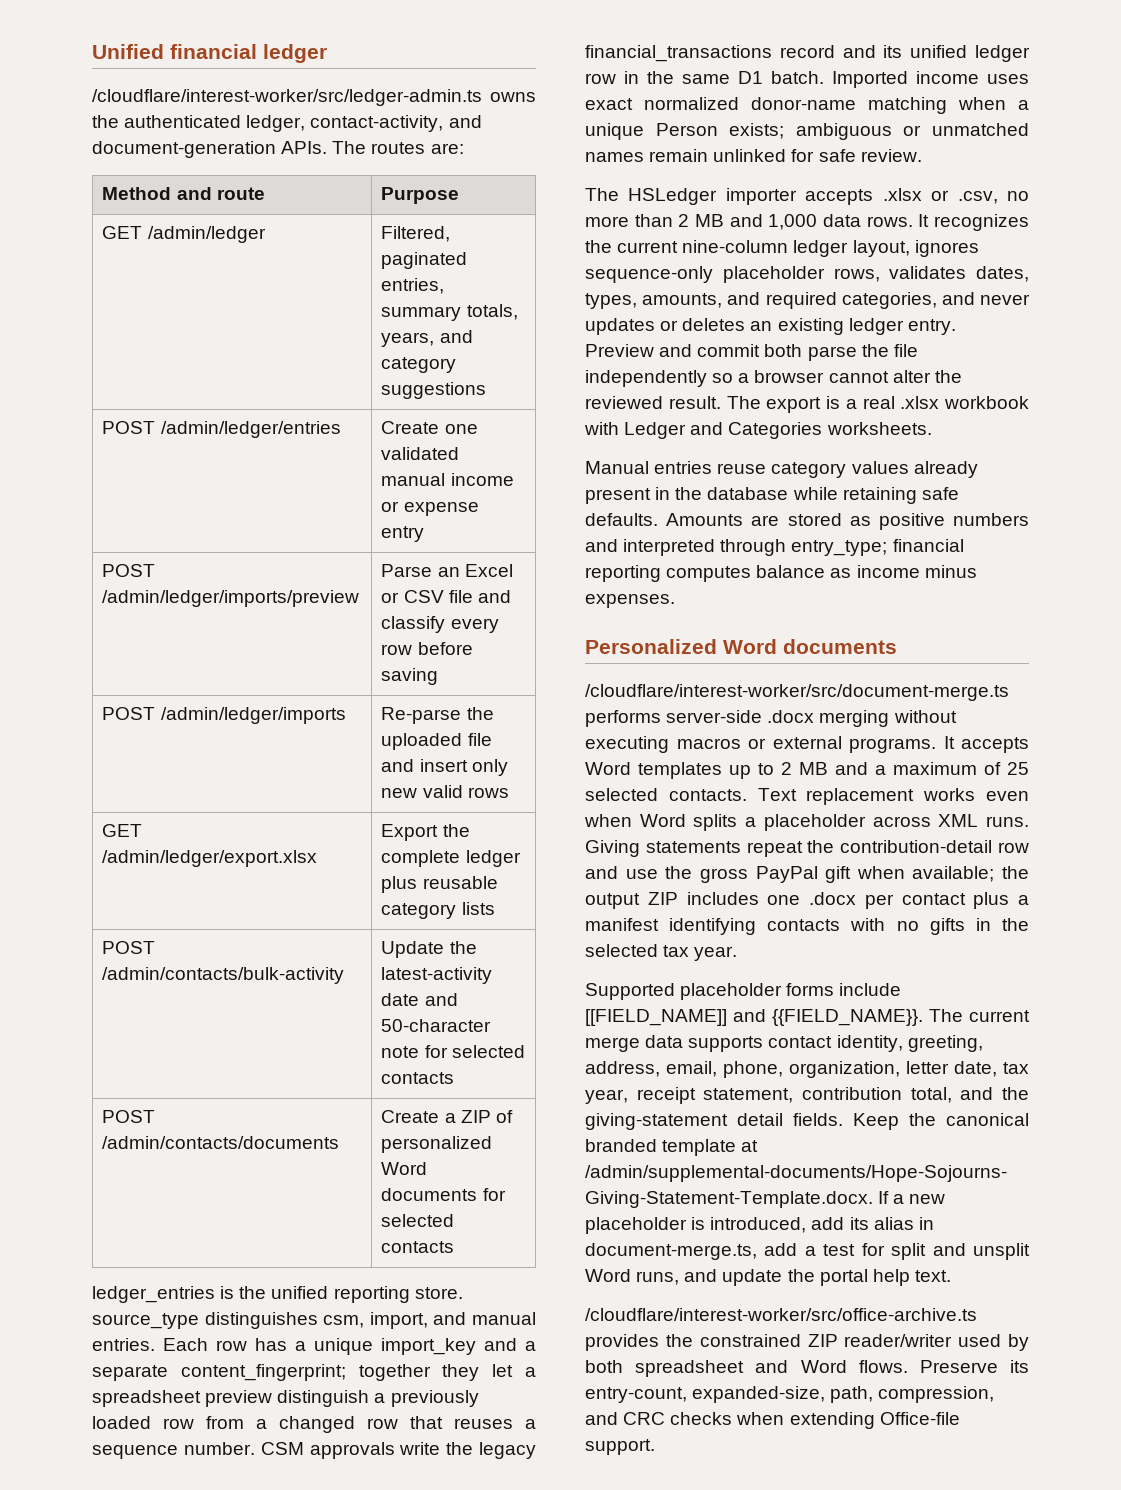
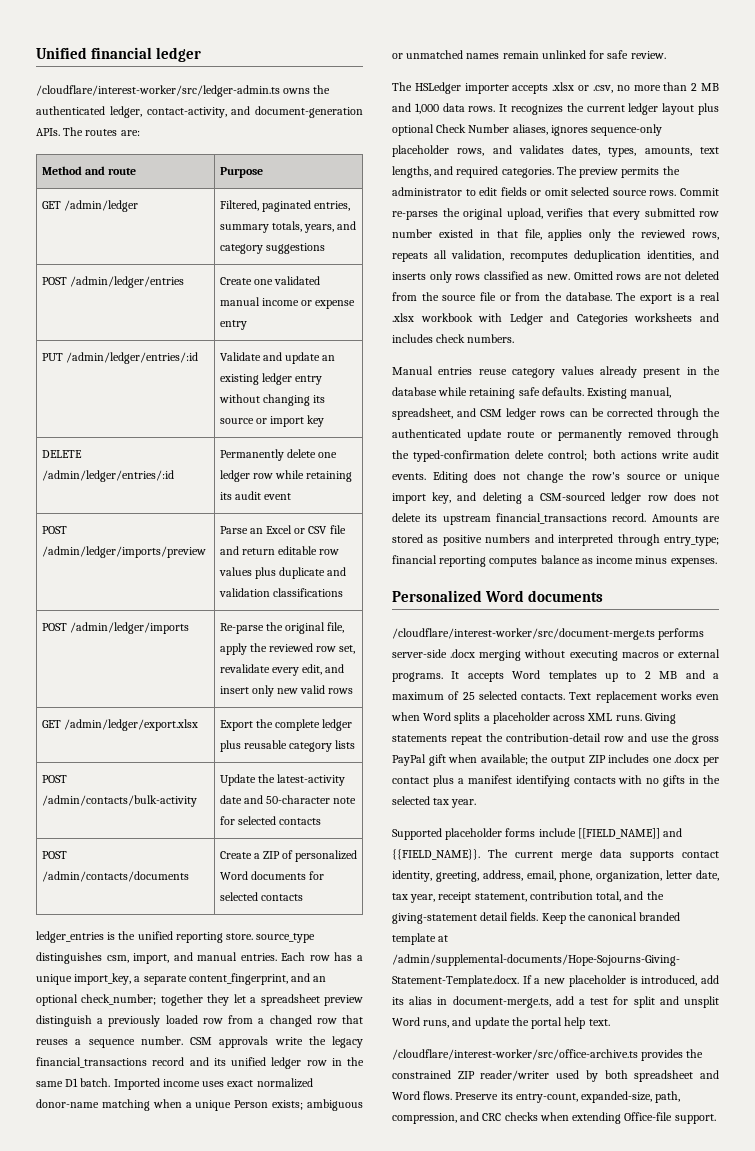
(425, 534) none -> [41,352,198,364] [219,352,336,364] [219,373,322,385] [218,394,325,406] [219,415,325,427] [41,450,82,458] [41,470,174,482] [219,449,337,461] [219,470,353,482] [219,491,291,500] // PUT /admin/ledger/entries/:id | Validate and update an existing ledger entry without changing its source or import key // DELETE /admin/ledger/entries/:id | Permanently delete one ledger row while retaining its audit event
[381,616,499,633] [381,642,473,655] [381,668,439,685] [102,707,346,724] [381,707,494,724] [381,733,492,750] classify every row before saving // POST /admin/ledger/imports | Re-parse the uploaded file -> [241,546,340,555] [218,567,347,579] [218,588,343,597] [41,622,189,634] [219,622,345,634] [219,643,356,655] [219,664,322,676] return editable row values plus duplicate and validation classifications // POST /admin/ledger/imports | Re-parse the original file, apply the reviewed row set, revalidate every edit,
[381,1338,536,1355] [92,1364,346,1381] import_key and a separate content_fingerprint; -> [74,973,327,985] [36,994,157,1006] import_key, a separate content_fingerprint, and an optional check_number;
[682,240,910,257] nine-column ledger layout, -> [628,103,719,115] [392,124,548,136] ledger layout plus optional Check Number aliases,
(880, 275) none -> [492,145,512,154] and
[727,292,1030,309] [585,318,956,335] [585,344,918,361] [585,370,962,387] [585,396,721,409] and required categories, and never updates or deletes an existing ledger entry. Preview and commit both parse the file independently so a browser cannot alter the reviewed result. -> [700,147,719,154] [392,166,680,178] [392,187,719,196] [392,208,719,220] [392,229,719,241] [392,250,719,262] [392,271,719,283] [392,292,612,301] text lengths, and required categories. The preview permits the administrator to edit fields or omit selected source rows. Commit re-parses the original upload, verifies that every submitted row number existed in that file, applies only the reviewed rows, repeats all validation, recomputes deduplication identities, and inserts only rows classified as new. Omitted rows are not deleted from the source file or from the database.
[826,422,932,435] worksheets. -> [634,313,719,322] [392,334,515,343] worksheets and includes check numbers.
(658, 519) none -> [587,387,672,399] [392,408,720,420] [392,429,719,441] [392,450,719,462] [392,471,720,483] [392,492,719,504] [392,513,647,525] Existing manual, spreadsheet, and CSM ledger rows can be corrected through the authenticated update route or permanently removed through the typed-confirmation delete control; both actions write audit events. Editing does not change the row's source or unique import key, and deleting a CSM-sourced ledger row does not delete its upstream financial_transactions record.

